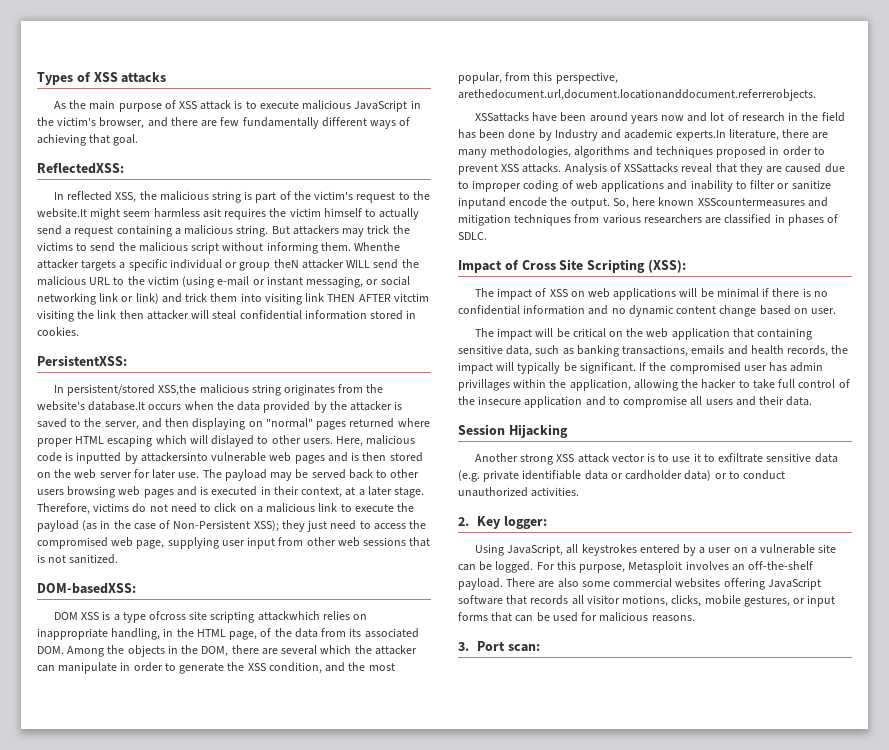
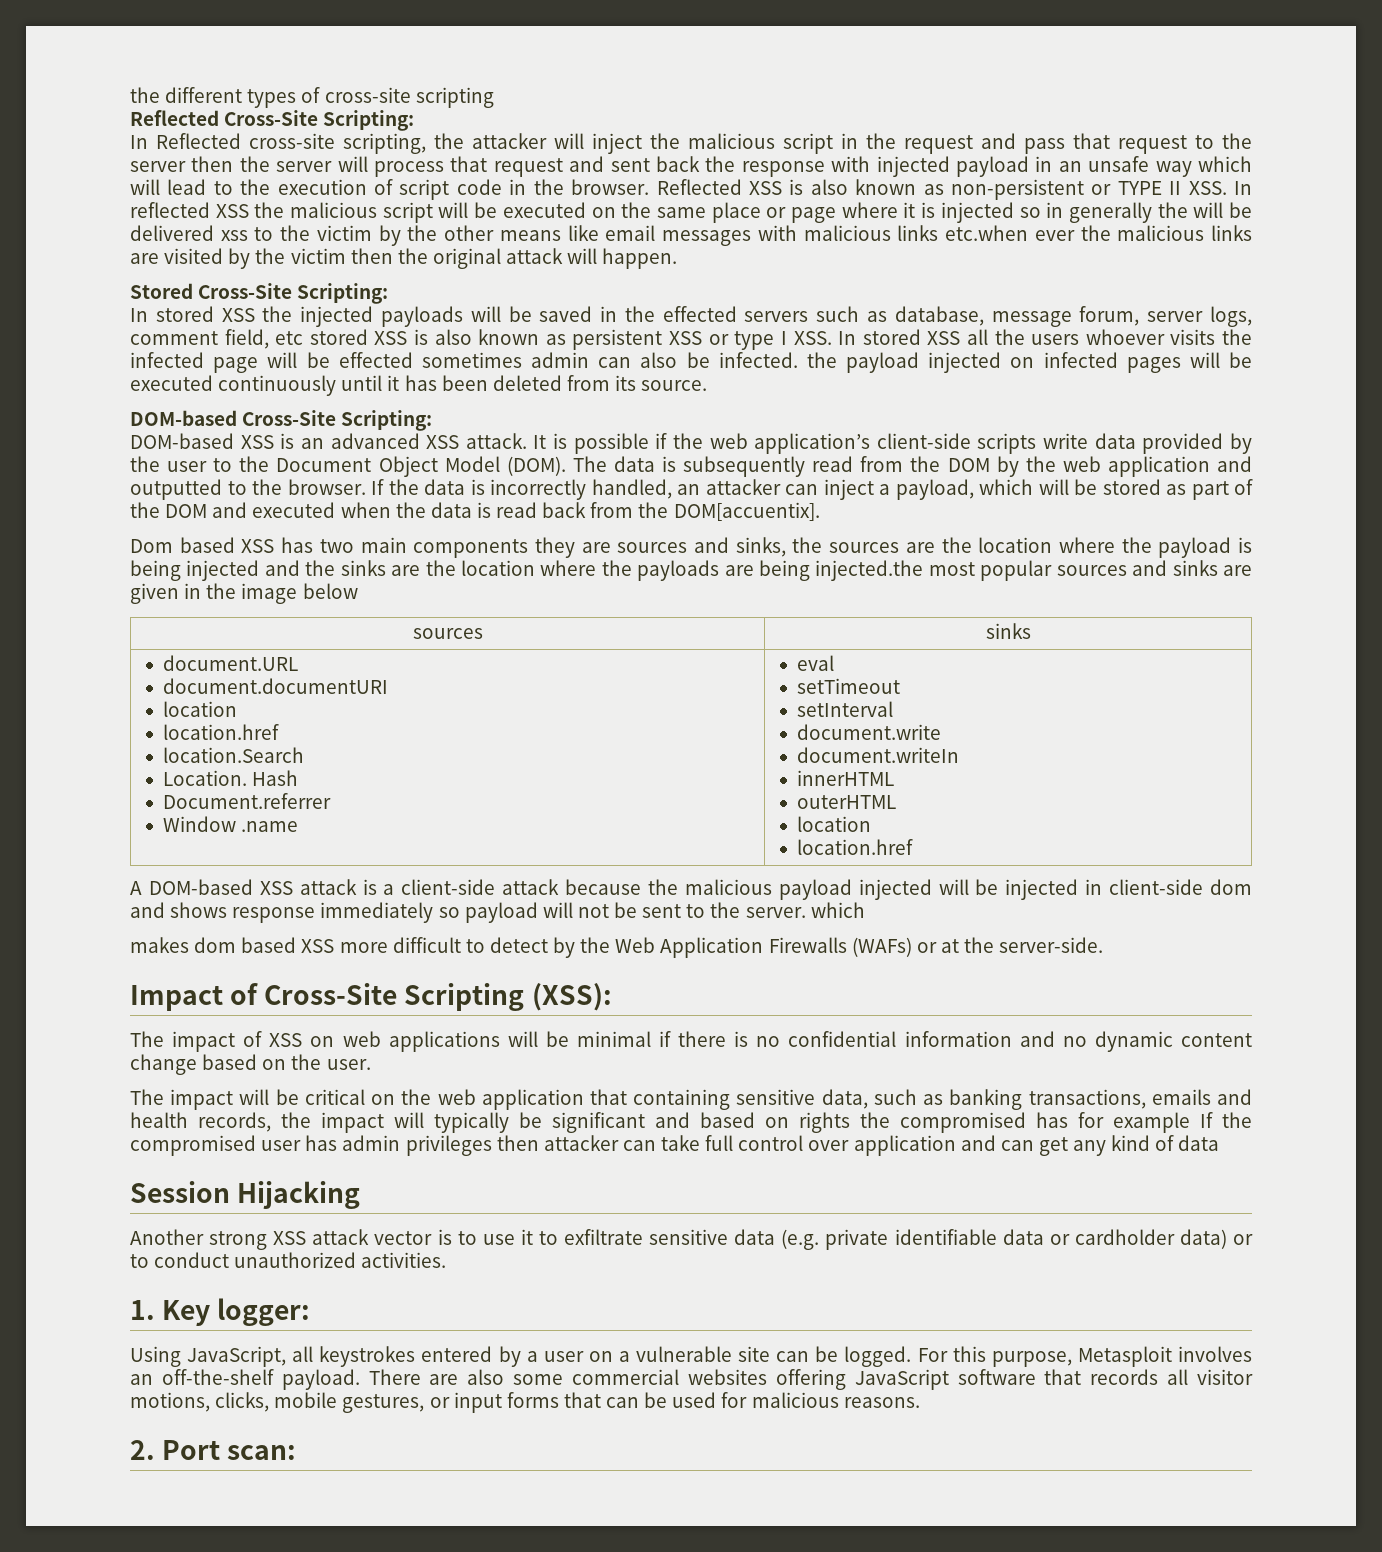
[37,72,167,85] [53,100,421,112] [37,117,411,129] [37,134,139,146] [37,163,124,174] [53,191,430,203] [37,208,420,220] [37,225,410,237] [37,242,401,254] [37,259,419,271] [37,276,410,288] [37,293,429,305] [37,310,417,322] [37,327,79,336] [37,355,127,366] [53,384,384,396] [37,401,403,413] [37,418,430,430] [37,435,416,447] [37,452,423,464] [37,469,420,481] [37,486,425,498] [37,503,415,515] [37,520,427,532] [37,537,431,549] [37,554,119,564] [37,583,136,594] [53,611,368,623] [37,628,419,640] [37,645,417,657] [37,662,395,674] [458,72,618,84] [458,89,816,101] [474,112,845,124] [458,129,829,141] [458,146,825,158] [458,163,845,175] [458,180,831,192] [458,197,828,209] [458,214,839,226] [458,232,487,240] Types of XSS attacks // As the main purpose of XSS attack is to execute malicious JavaScript in the victim's browser, and there are few fundamentally different ways of achieving that goal. // ReflectedXSS: // In reflected XSS, the malicious string is part of the victim's request to the website.It might seem harmless asit requires the victim himself to actually send a request containing a malicious string. But attackers may trick the victims to send the malicious script without informing them. Whenthe attacker targets a specific individual or group theN attacker WILL send the malicious URL to the victim (using e-mail or instant messaging, or social networking link or link) and trick them into visiting link THEN AFTER vitctim visiting the link then attacker will steal confidential information stored in cookies. // PersistentXSS: // In persistent/stored XSS,the malicious string originates from the website's database.It occurs when the data provided by the attacker is saved to the server, and then displaying on "normal" pages returned where proper HTML escaping which will dislayed to other users. Here, malicious code is inputted by attackersinto vulnerable web pages and is then stored on the web server for later use. The payload may be served back to other users browsing web pages and is executed in their context, at a later stage. Therefore, victims do not need to click on a malicious link to execute the payload (as in the case of Non-Persistent XSS); they just need to access the compromised web page, supplying user input from other web sessions that is not sanitized. // DOM-basedXSS: // DOM XSS is a type ofcross site scripting attackwhich relies on inappropriate handling, in the HTML page, of the data from its associated DOM. Among the objects in the DOM, there are several which the attacker can manipulate in order to generate the XSS condition, and the most popular, from this perspective, arethedocument.url,document.locationanddocument.referrerobjects. // XSSattacks have been around years now and lot of research in the field has been done by Industry and academic experts.In literature, there are many methodologies, algorithms and techniques proposed in order to prevent XSS attacks. Analysis of XSSattacks reveal that they are caused due to improper coding of web applications and inability to filter or sanitize inputand encode the output. So, here known XSScountermeasures and mitigation techniques from various researchers are classified in phases of SDLC. -> [130,87,494,108] [130,110,415,131] [130,133,1252,154] [130,156,1252,177] [130,179,1252,200] [130,202,1252,223] [130,225,1252,246] [130,248,678,269] [130,283,389,304] [130,306,1252,327] [130,329,1252,350] [130,352,1252,373] [130,375,708,396] [130,410,433,431] [130,433,1252,454] [130,456,1253,477] [130,479,1253,500] [130,502,820,521] [130,537,1253,558] [130,560,1253,581] [130,583,358,604] [412,628,483,639] [985,623,1031,639] [162,655,298,671] [162,678,388,694] [162,701,237,717] [162,724,279,740] [162,747,304,763] [162,770,299,786] [162,793,331,809] [162,816,299,832] [796,655,834,671] [796,678,900,694] [796,701,893,717] [796,724,941,740] [796,747,959,763] [796,770,894,786] [796,795,896,809] [796,816,871,832] [796,839,913,855] [130,879,1253,900] [130,902,865,923] [130,937,1104,958] the different types of cross-site scripting // Reflected Cross-Site Scripting: // In Reflected cross-site scripting, the attacker will inject the malicious script in the request and pass that request to the server then the server will process that request and sent back the response with injected payload in an unsafe way which will lead to the execution of script code in the browser. Reflected XSS is also known as non-persistent or TYPE II XSS. In reflected XSS the malicious script will be executed on the same place or page where it is injected so in generally the will be delivered xss to the victim by the other means like email messages with malicious links etc.when ever the malicious links are visited by the victim then the original attack will happen. // Stored Cross-Site Scripting: // In stored XSS the injected payloads will be saved in the effected servers such as database, message forum, server logs, comment field, etc stored XSS is also known as persistent XSS or type I XSS. In stored XSS all the users whoever visits the infected page will be effected sometimes admin can also be infected. the payload injected on infected pages will be executed continuously until it has been deleted from its source. // DOM-based Cross-Site Scripting: // DOM-based XSS is an advanced XSS attack. It is possible if the web application’s client-side scripts write data provided by the user to the Document Object Model (DOM). The data is subsequently read from the DOM by the web application and outputted to the browser. If the data is incorrectly handled, an attacker can inject a payload, which will be stored as part of the DOM and executed when the data is read back from the DOM[accuentix]. // Dom based XSS has two main components they are sources and sinks, the sources are the location where the payload is being injected and the sinks are the location where the payloads are being injected.the most popular sources and sinks are given in the image below // sources | sinks // document.URL // document.documentURI // location // location.href // location.Search // Location. Hash // Document.referrer // Window .name | eval // setTimeout // setInterval // document.write // document.writeIn // innerHTML // outerHTML // location // location.href // A DOM-based XSS attack is a client-side attack because the malicious payload injected will be injected in client-side dom and shows response immediately so payload will not be sent to the server. which // makes dom based XSS more difficult to detect by the Web Application Firewalls (WAFs) or at the server-side.
[521,259,584,270] Cross Site -> [264,983,398,1005] Cross-Site
(808, 311) none -> [291,1054,322,1070] the
[579,362,636,374] significant. -> [552,1112,1190,1133] significant and based on rights the compromised has for example
[458,379,850,391] [458,396,813,408] privillages within the application, allowing the hacker to take full control of the insecure application and to compromise all users and their data. -> [405,1135,1220,1156] privileges then attacker can take full control over application and can get any kind of data
[458,517,469,526] 2. -> [130,1300,155,1320] 1.
[458,642,469,651] 3. -> [130,1440,155,1460] 2.

